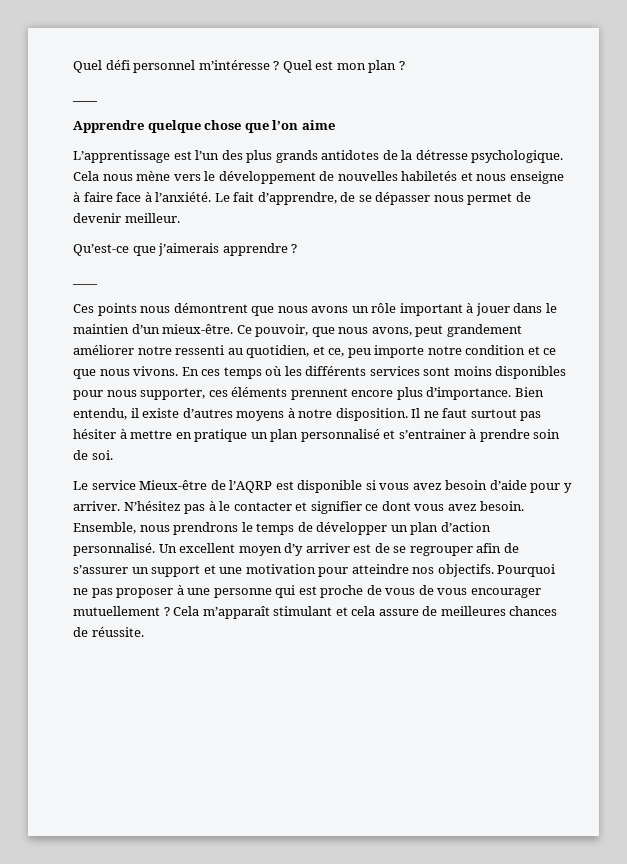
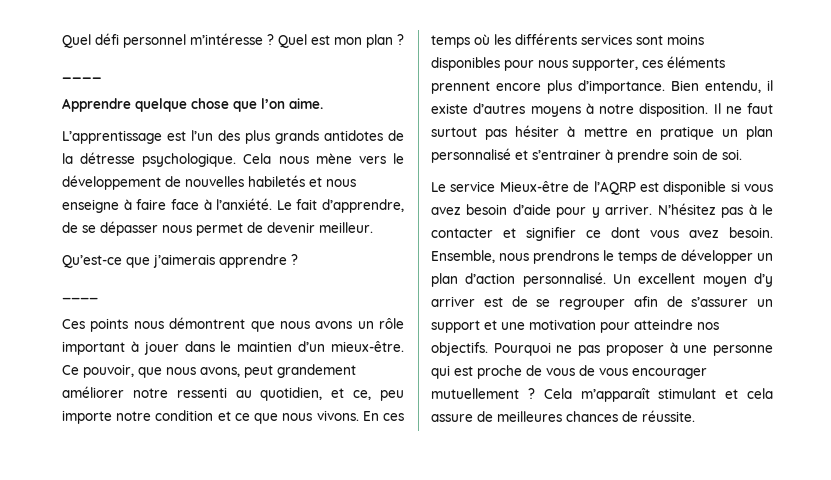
[301,120,335,130] aime -> [289,98,323,109] aime.

